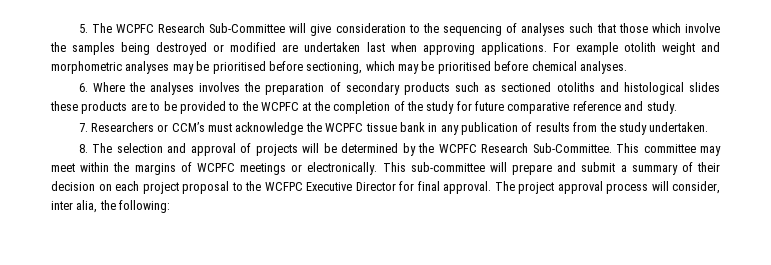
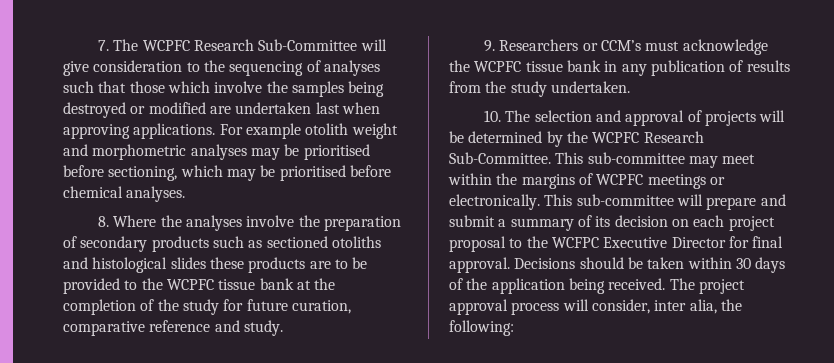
[78,24,88,33] 5. -> [98,40,110,51] 7.
[78,83,88,92] 6. -> [98,216,110,227] 8.
[199,82,241,92] involves -> [246,215,295,227] involve
(299, 106) none -> [218,278,294,290] tissue bank
(504, 106) none -> [291,300,351,314] curation,
[78,123,88,132] 7. -> [484,40,496,52] 9.
[78,144,88,153] 8. -> [484,110,502,122] 10.
[643,144,696,153] committee -> [587,152,685,164] sub-committee
[696,162,720,172] their -> [595,216,611,227] its
(491, 187) none -> [514,257,786,273] [449,278,666,294] Decisions should be taken within 30 days of the application being received.

